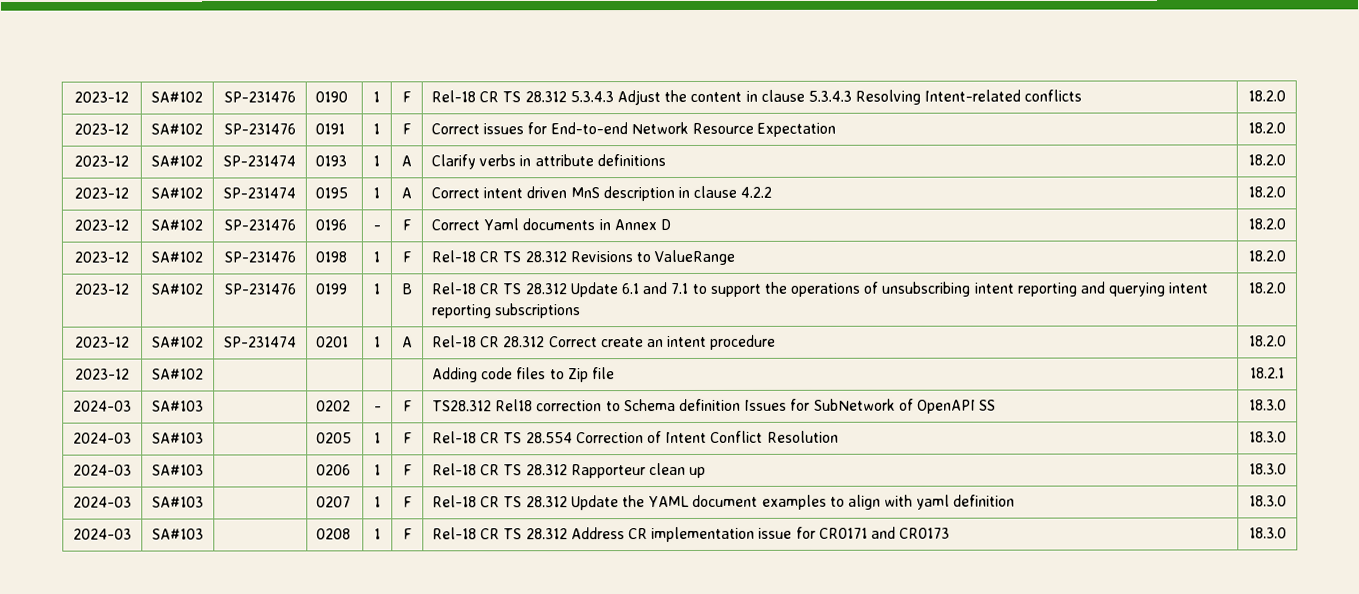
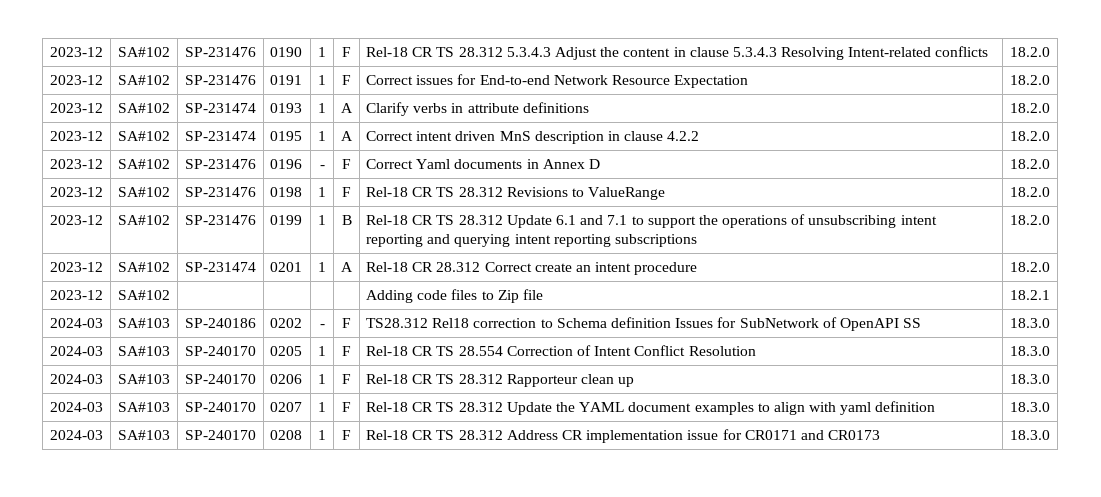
(204, 406) none -> [185,318,256,328] SP-240186
(204, 438) none -> [185,346,256,356] SP-240170
(204, 470) none -> [185,374,256,384] SP-240170
(204, 502) none -> [185,402,256,412] SP-240170
(204, 534) none -> [185,430,256,440] SP-240170

